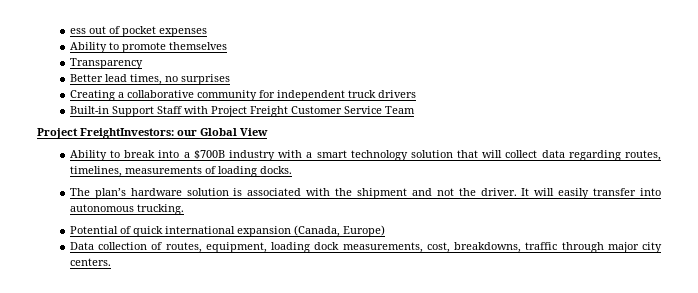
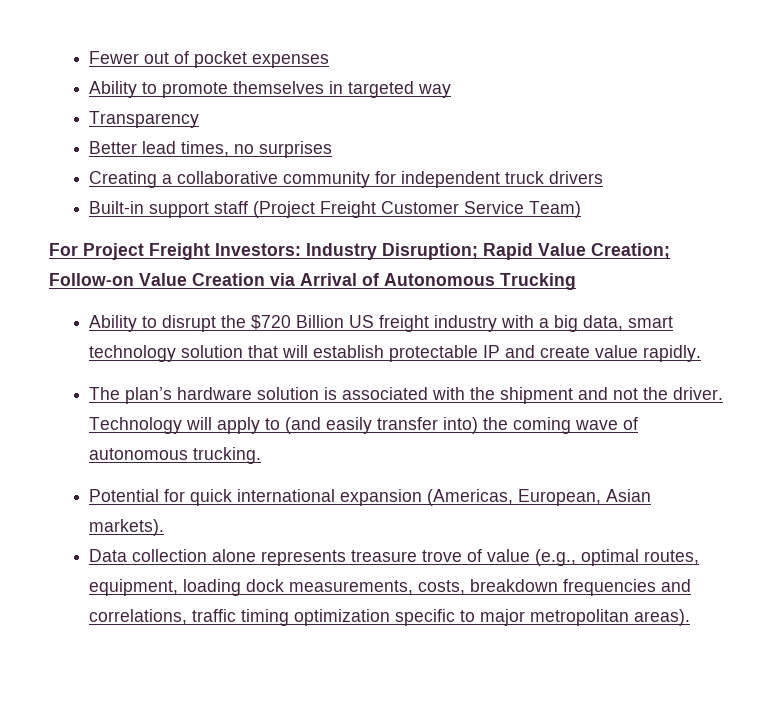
[69,28,86,34] ess -> [89,51,140,64] Fewer
(227, 46) none -> [329,81,452,98] in targeted way
[111,106,415,117] [37,128,268,139] [69,150,225,161] Support Staff with Project Freight Customer Service Team // Project FreightInvestors: our Global View // Ability to break into a $700B -> [149,201,582,218] [49,243,670,260] [49,273,576,290] [89,315,430,332] support staff (Project Freight Customer Service Team) // For Project Freight Investors: Industry Disruption; Rapid Value Creation; Follow-on Value Creation via Arrival of Autonomous Trucking // Ability to disrupt the $720 Billion US freight
(313, 155) none -> [554,315,624,332] big data,
[505,150,661,161] [69,166,292,177] collect data regarding routes, timelines, measurements of loading docks. -> [313,345,702,362] establish protectable IP and create value rapidly.
[521,188,661,199] It will easily transfer into -> [89,417,639,434] Technology will apply to (and easily transfer into) the coming wave of
[119,226,131,234] of -> [164,489,186,502] for
[293,225,385,237] [69,242,163,250] (Canada, Europe) // Data collection of -> [427,489,652,506] [89,519,165,536] [89,549,640,566] (Americas, European, Asian markets). // Data collection alone represents treasure trove of value (e.g., optimal
[426,242,662,253] [69,258,111,266] cost, breakdowns, traffic through major city centers. -> [418,579,692,596] [89,609,691,626] costs, breakdown frequencies and correlations, traffic timing optimization specific to major metropolitan areas).

